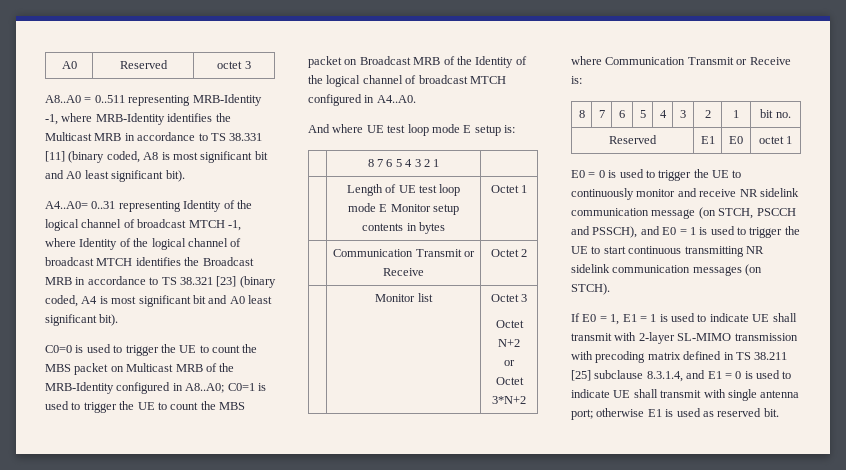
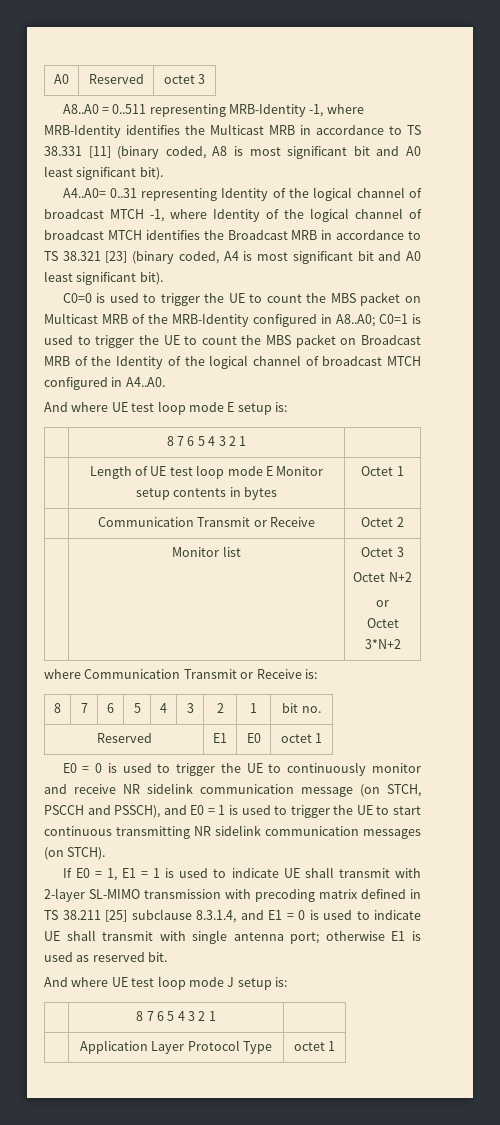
(779, 412) none -> [44,976,287,990] [136,1011,216,1021] [79,1040,273,1054] [293,1041,336,1051] // And where UE test loop mode J setup is: // | 8 7 6 5 4 3 2 1 | // | Application Layer Protocol Type | octet 1

